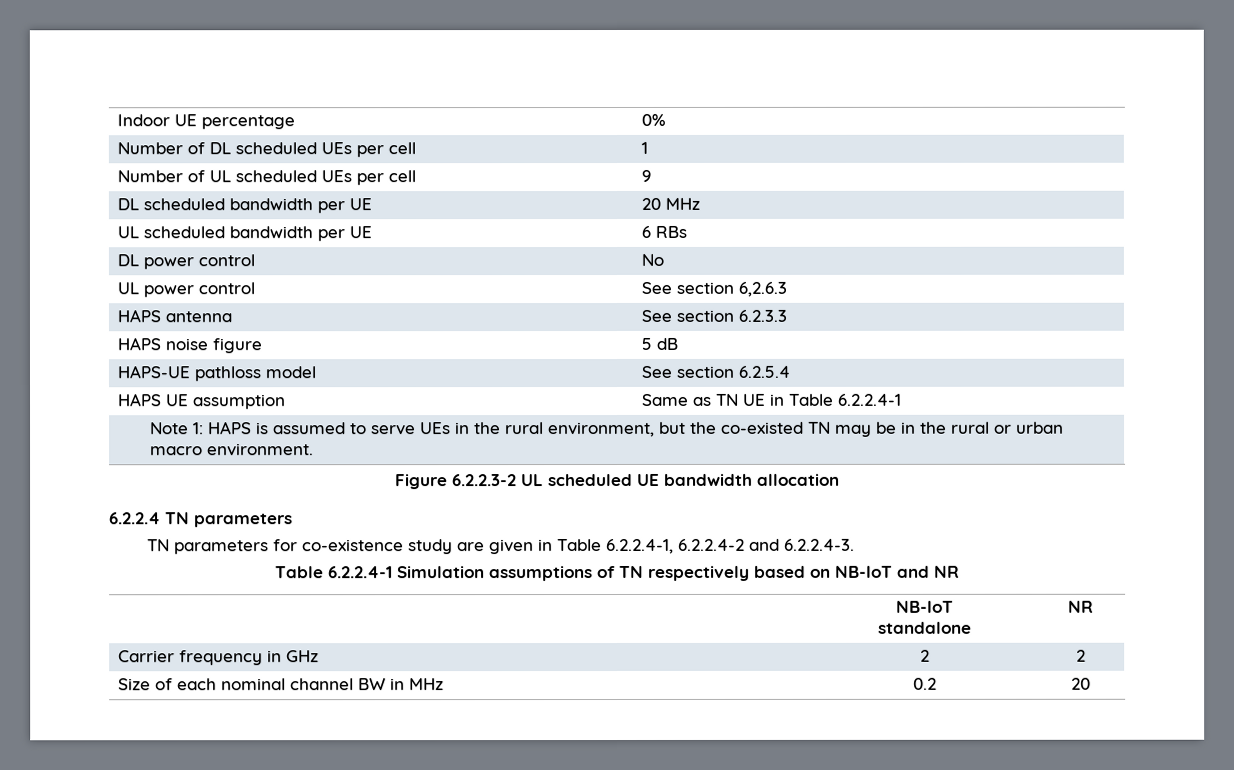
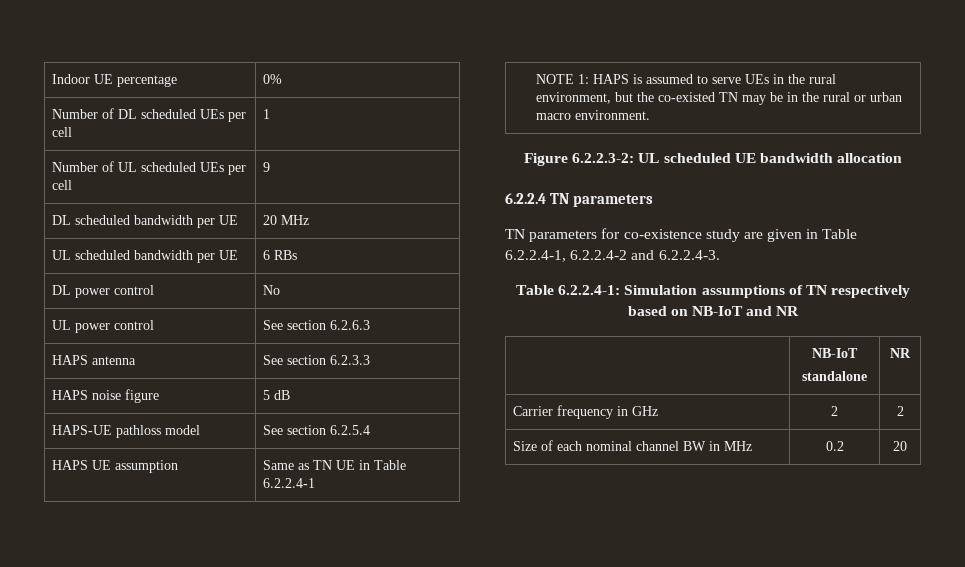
[737,281,787,297] 6,2.6.3 -> [330,320,371,330] 6.2.6.3
[150,422,190,435] Note -> [535,74,574,84] NOTE
[452,474,517,487] 6.2.2.3-2 -> [572,153,635,163] 6.2.2.3-2:
[328,566,393,579] 6.2.2.4-1 -> [558,285,621,295] 6.2.2.4-1:

